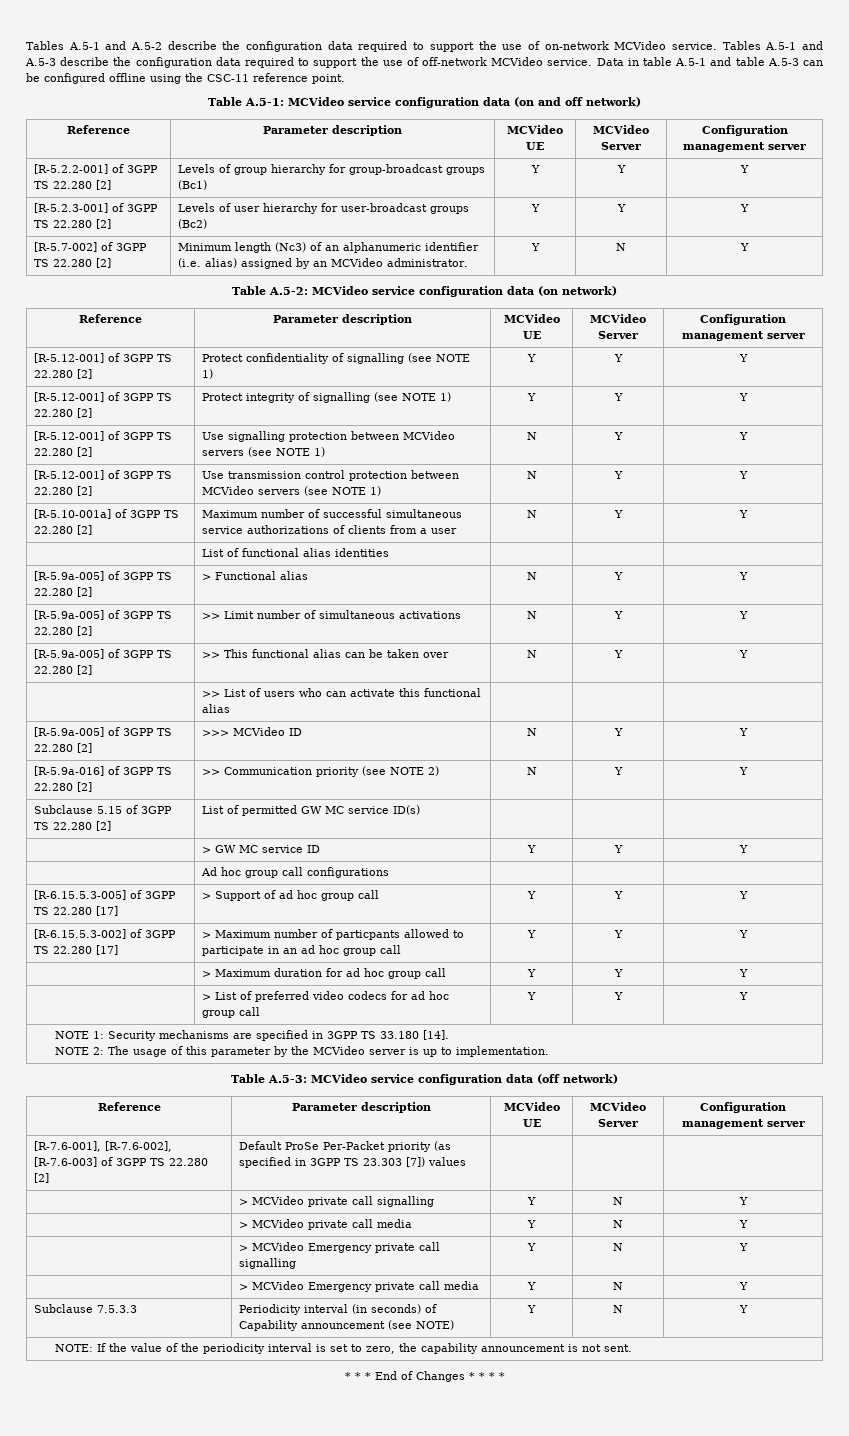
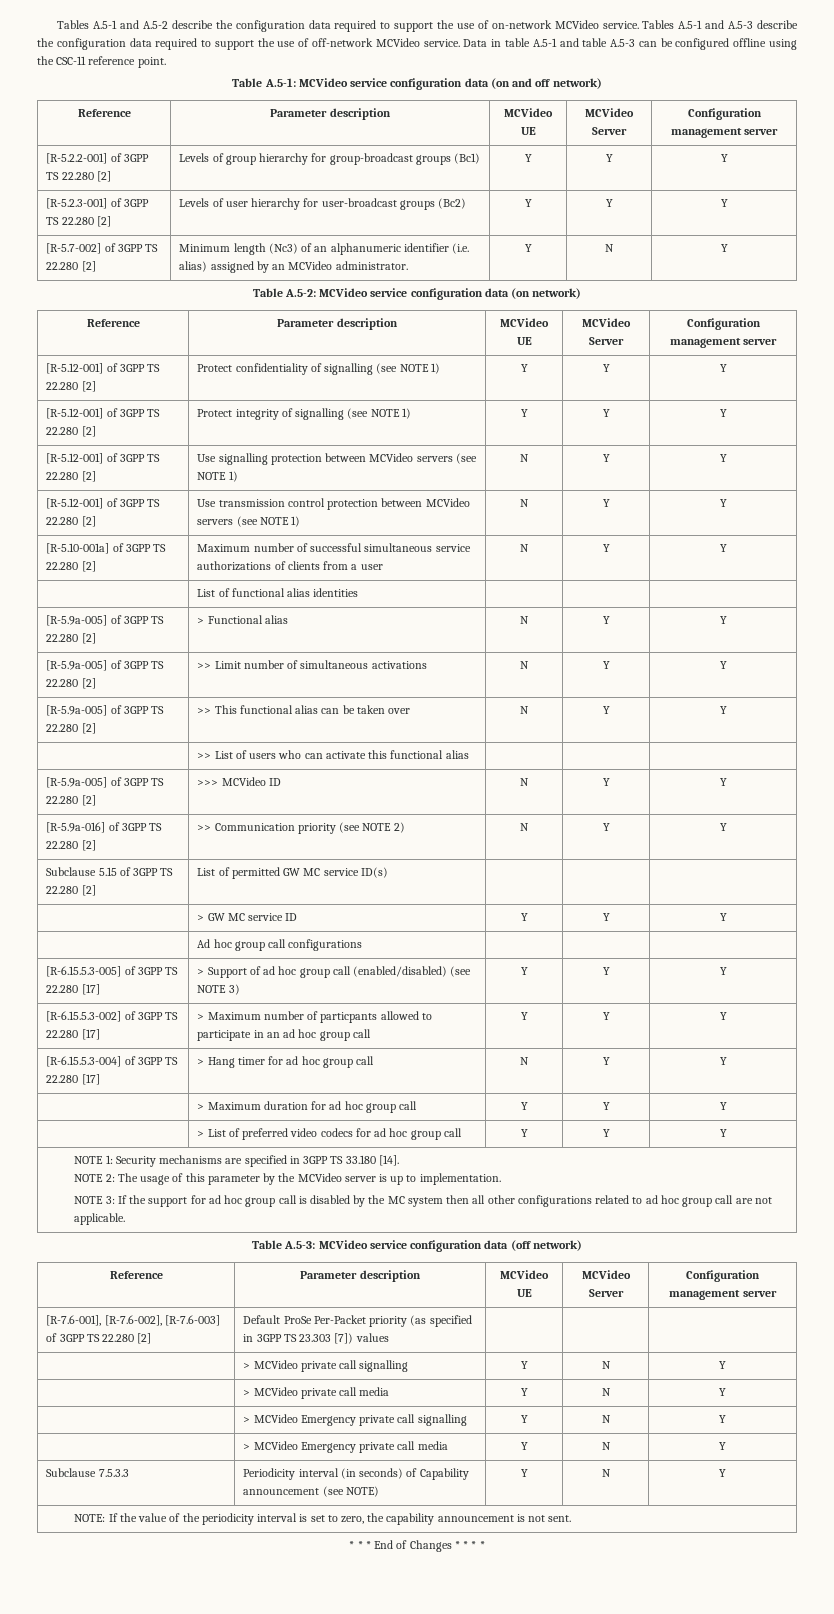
(379, 894) none -> [353,966,472,977] [197,984,240,995] (enabled/disabled) (see NOTE 3)
(748, 934) none -> [46,1056,179,1067] [46,1074,100,1085] [197,1056,375,1068] [520,1057,529,1065] [602,1057,610,1065] [719,1057,727,1065] // [R-6.15.5.3-004] of 3GPP TS 22.280 [17] | > Hang timer for ad hoc group call | N | Y | Y
(550, 1051) none -> [74,1195,772,1207] [74,1213,126,1225] // NOTE 3: If the support for ad hoc group call is disabled by the MC system then all other configurations related to ad hoc group call are not applicable.

